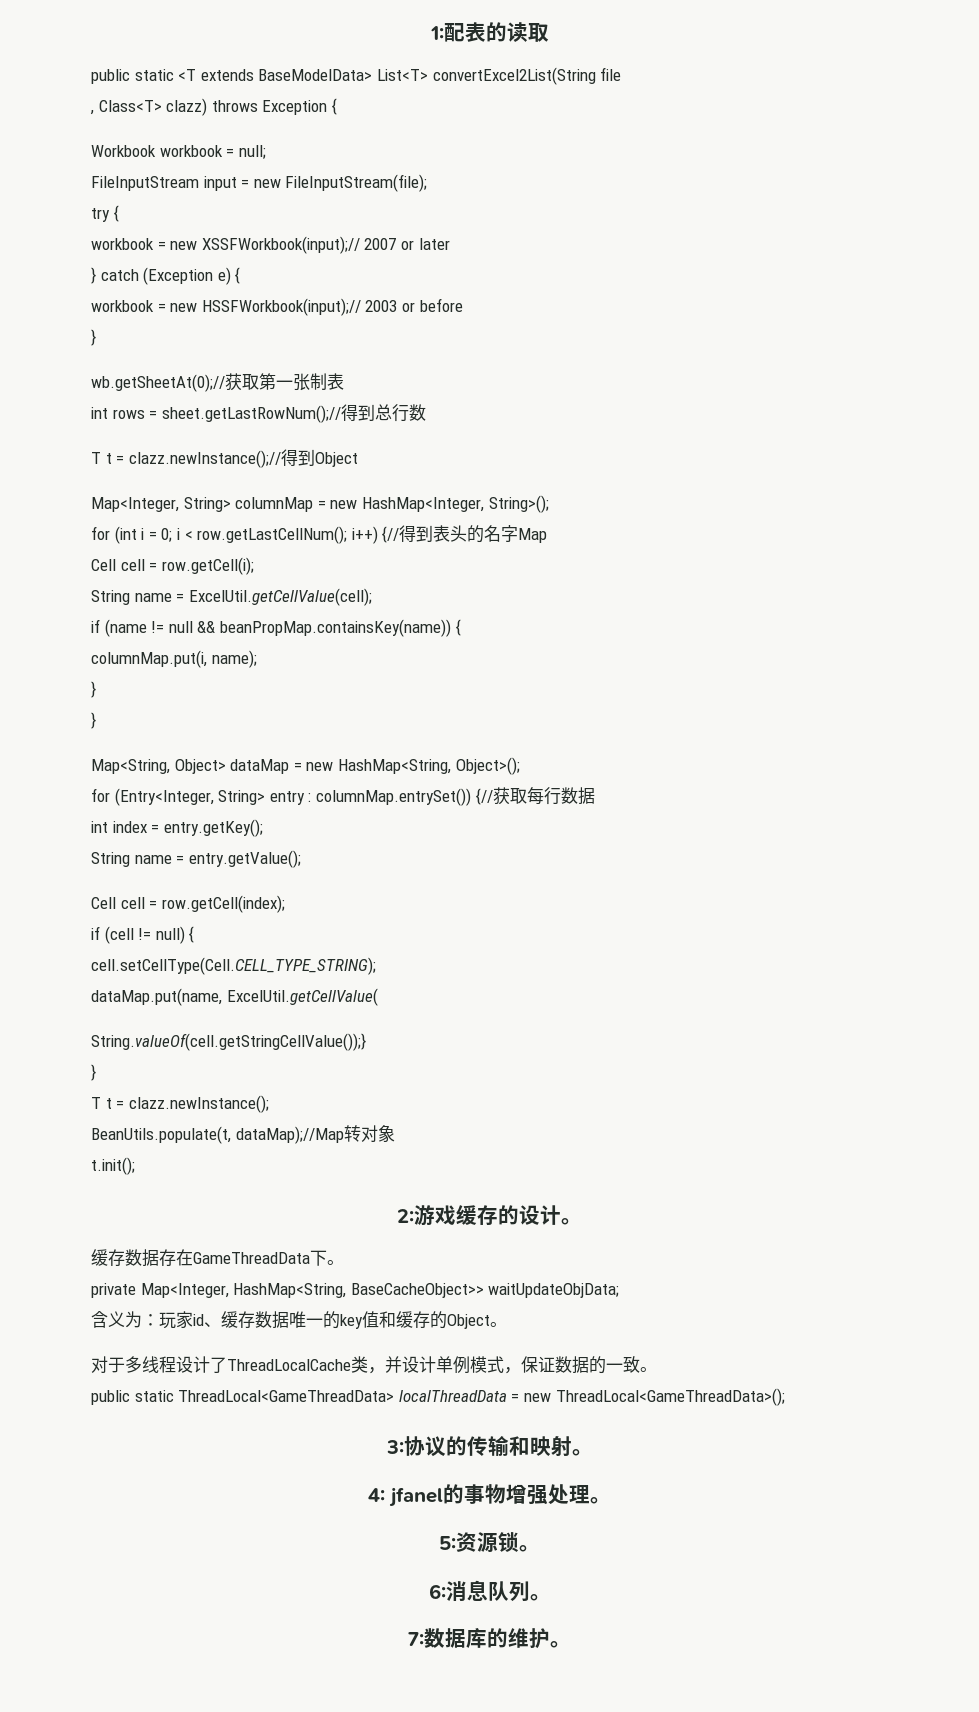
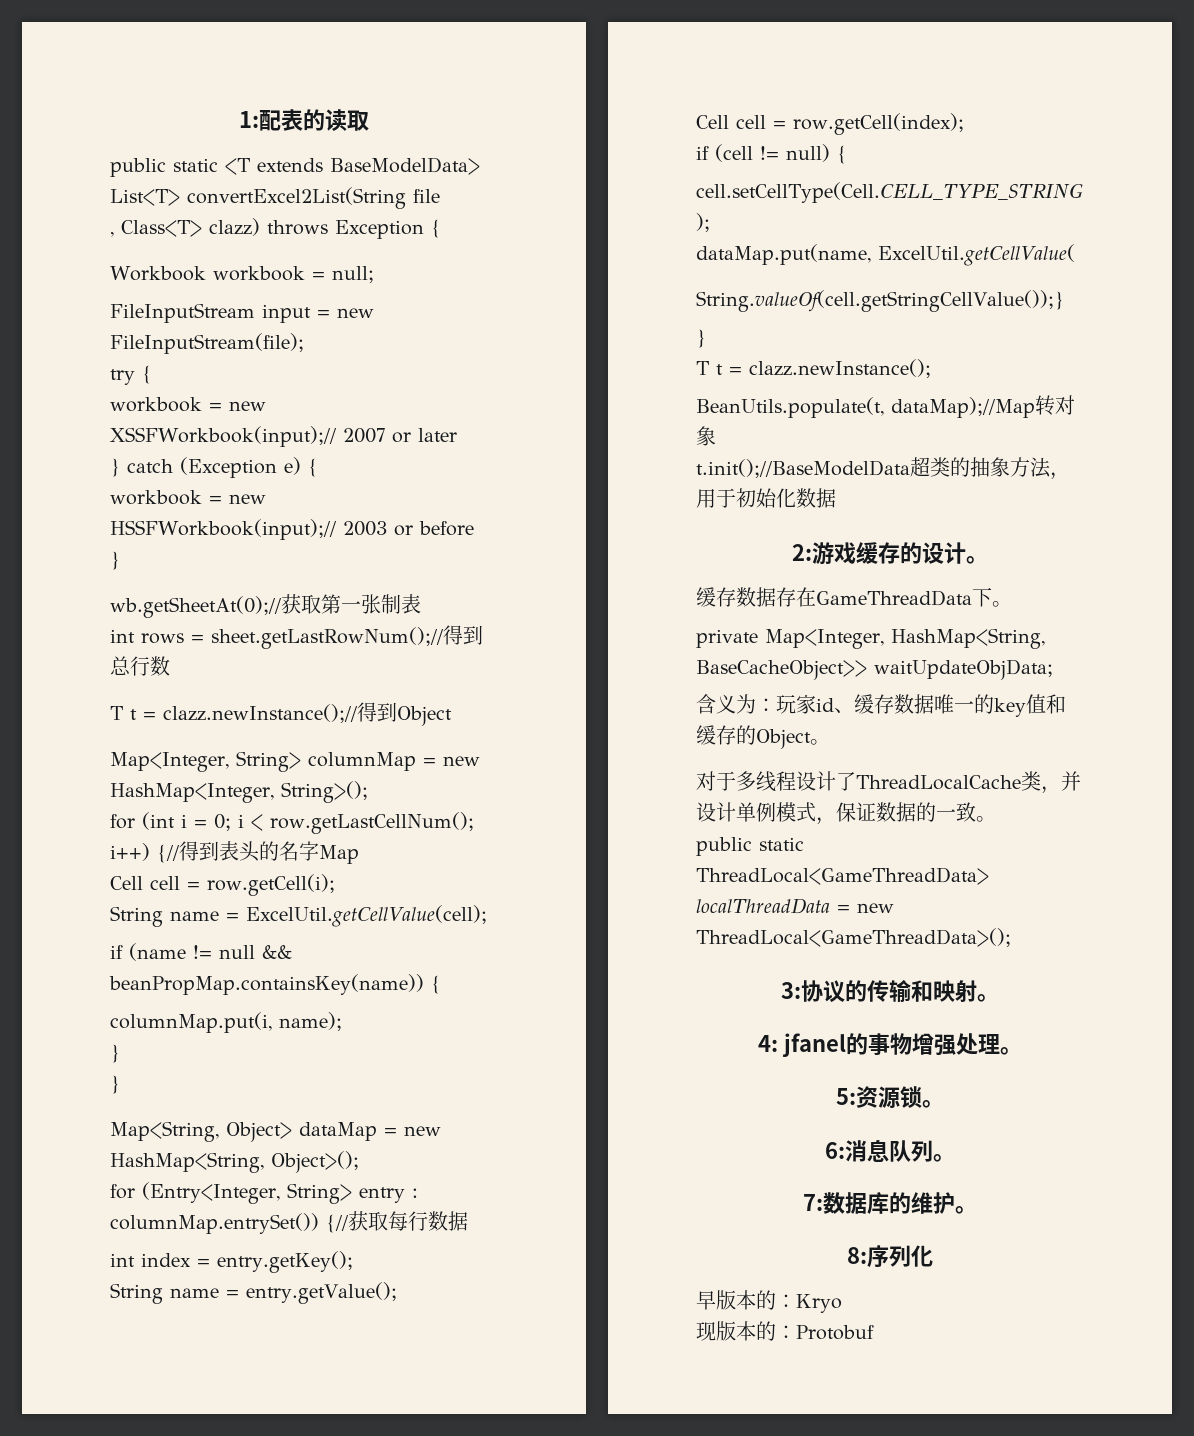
[91,1157,135,1175] t.init(); -> [696,457,1070,480] [696,488,836,508] t.init();//BaseModelData超类的抽象方法，用于初始化数据
(571, 1644) none -> [847,1245,933,1268] [696,1290,842,1313] [696,1321,874,1341] // 8:序列化 // 早版本的：Kryo // 现版本的：Protobuf

